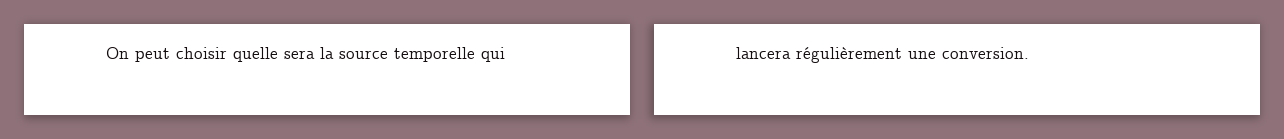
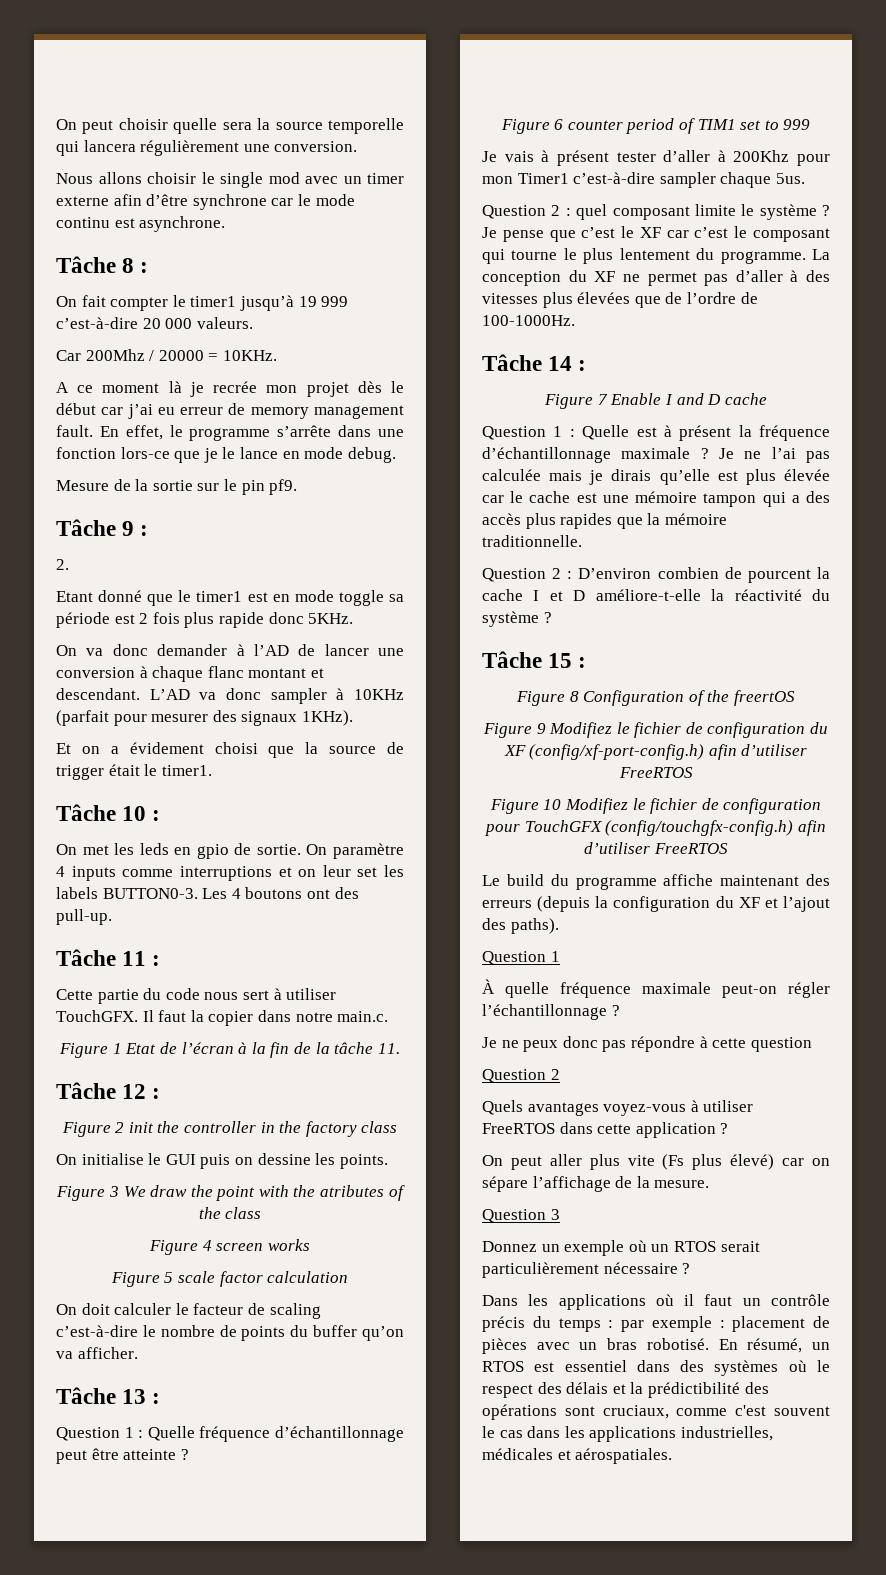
(1029, 53) none -> [56,172,404,188] [56,194,355,210] [56,216,226,232] [56,256,149,273] [56,295,349,311] [56,317,253,329] [56,349,277,361] [56,381,404,397] [56,403,404,419] [56,425,404,441] [56,447,396,463] [56,479,298,495] [56,519,149,536] [56,559,69,570] [56,590,404,606] [56,612,354,628] [56,644,404,656] [56,666,324,682] [56,688,404,704] [56,710,353,726] [56,742,404,758] [56,764,212,780] [56,804,161,821] [56,843,404,859] [56,865,404,881] [56,887,359,899] [56,909,112,925] [56,949,161,966] [56,988,337,1004] [56,1010,389,1026] [59,1042,400,1058] [56,1082,161,1099] [61,1121,398,1137] [56,1153,388,1169] [56,1185,405,1201] [198,1207,262,1219] [149,1239,310,1255] [110,1271,349,1287] [56,1303,321,1319] [56,1325,404,1341] [56,1347,138,1359] [56,1387,161,1404] [56,1426,404,1442] [56,1448,189,1464] [500,118,811,134] [482,150,830,166] [482,172,805,188] [482,204,830,220] [482,226,830,242] [482,248,830,264] [482,270,830,286] [482,292,758,308] [482,315,575,326] [482,354,587,371] [544,393,767,409] [482,425,830,441] [482,447,830,463] [482,469,830,485] [482,491,830,507] [482,513,727,529] [482,535,582,547] [482,567,830,583] [482,589,830,601] [482,611,552,627] [482,651,587,668] [516,690,795,706] [482,722,829,738] [503,744,808,760] [618,767,693,778] [489,798,822,814] [485,820,826,836] [584,842,728,854] [482,874,830,890] [482,896,830,912] [482,918,559,934] [482,951,560,965] [482,979,830,998] [482,1004,620,1020] [482,1036,812,1052] [482,1069,560,1083] [482,1100,754,1116] [482,1122,729,1138] [482,1154,830,1170] [482,1176,710,1192] [482,1209,560,1223] [482,1240,760,1256] [482,1262,691,1278] [482,1294,830,1310] [482,1316,830,1332] [482,1338,830,1354] [482,1360,830,1376] [482,1382,769,1398] [482,1404,830,1420] [482,1426,773,1442] [482,1448,673,1464] // Nous allons choisir le single mod avec un timer externe afin d’être synchrone car le mode continu est asynchrone. // Tâche 8 : // On fait compter le timer1 jusqu’à 19 999 c’est-à-dire 20 000 valeurs. // Car 200Mhz / 20000 = 10KHz. // A ce moment là je recrée mon projet dès le début car j’ai eu erreur de memory management fault. En effet, le programme s’arrête dans une fonction lors-ce que je le lance en mode debug. // Mesure de la sortie sur le pin pf9. // Tâche 9 : // 2. // Etant donné que le timer1 est en mode toggle sa période est 2 fois plus rapide donc 5KHz. // On va donc demander à l’AD de lancer une conversion à chaque flanc montant et descendant. L’AD va donc sampler à 10KHz (parfait pour mesurer des signaux 1KHz). // Et on a évidement choisi que la source de trigger était le timer1. // Tâche 10 : // On met les leds en gpio de sortie. On paramètre 4 inputs comme interruptions et on leur set les labels BUTTON0-3. Les 4 boutons ont des pull-up. // Tâche 11 : // Cette partie du code nous sert à utiliser TouchGFX. Il faut la copier dans notre main.c. // Figure 1 Etat de l’écran à la fin de la tâche 11. // Tâche 12 : // Figure 2 init the controller in the factory class // On initialise le GUI puis on dessine les points. // Figure 3 We draw the point with the atributes of the class // Figure 4 screen works // Figure 5 scale factor calculation // On doit calculer le facteur de scaling c’est-à-dire le nombre de points du buffer qu’on va afficher. // Tâche 13 : // Question 1 : Quelle fréquence d’échantillonnage peut être atteinte ? // Figure 6 counter period of TIM1 set to 999 // Je vais à présent tester d’aller à 200Khz pour mon Timer1 c’est-à-dire sampler chaque 5us. // Question 2 : quel composant limite le système ? Je pense que c’est le XF car c’est le composant qui tourne le plus lentement du programme. La conception du XF ne permet pas d’aller à des vitesses plus élevées que de l’ordre de 100-1000Hz. // Tâche 14 : // Figure 7 Enable I and D cache // Question 1 : Quelle est à présent la fréquence d’échantillonnage maximale ? Je ne l’ai pas calculée mais je dirais qu’elle est plus élevée car le cache est une mémoire tampon qui a des accès plus rapides que la mémoire traditionnelle. // Question 2 : D’environ combien de pourcent la cache I et D améliore-t-elle la réactivité du système ? // Tâche 15 : // Figure 8 Configuration of the freertOS // Figure 9 Modifiez le fichier de configuration du XF (config/xf-port-config.h) afin d’utiliser FreeRTOS // Figure 10 Modifiez le fichier de configuration pour TouchGFX (config/touchgfx-config.h) afin d’utiliser FreeRTOS // Le build du programme affiche maintenant des erreurs (depuis la configuration du XF et l’ajout des paths). // Question 1 // À quelle fréquence maximale peut-on régler l’échantillonnage ? // Je ne peux donc pas répondre à cette question // Question 2 // Quels avantages voyez-vous à utiliser FreeRTOS dans cette application ? // On peut aller plus vite (Fs plus élevé) car on sépare l’affichage de la mesure. // Question 3 // Donnez un exemple où un RTOS serait particulièrement nécessaire ? // Dans les applications où il faut un contrôle précis du temps : par exemple : placement de pièces avec un bras robotisé. En résumé, un RTOS est essentiel dans des systèmes où le respect des délais et la prédictibilité des opérations sont cruciaux, comme c'est souvent le cas dans les applications industrielles, médicales et aérospatiales.

